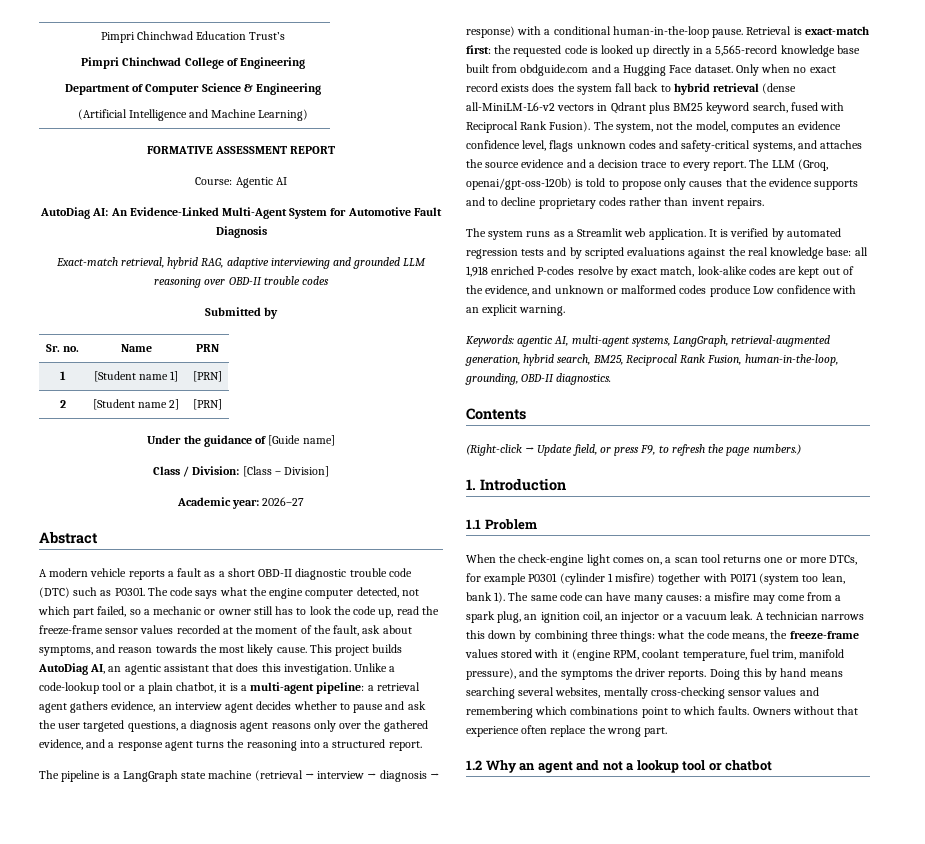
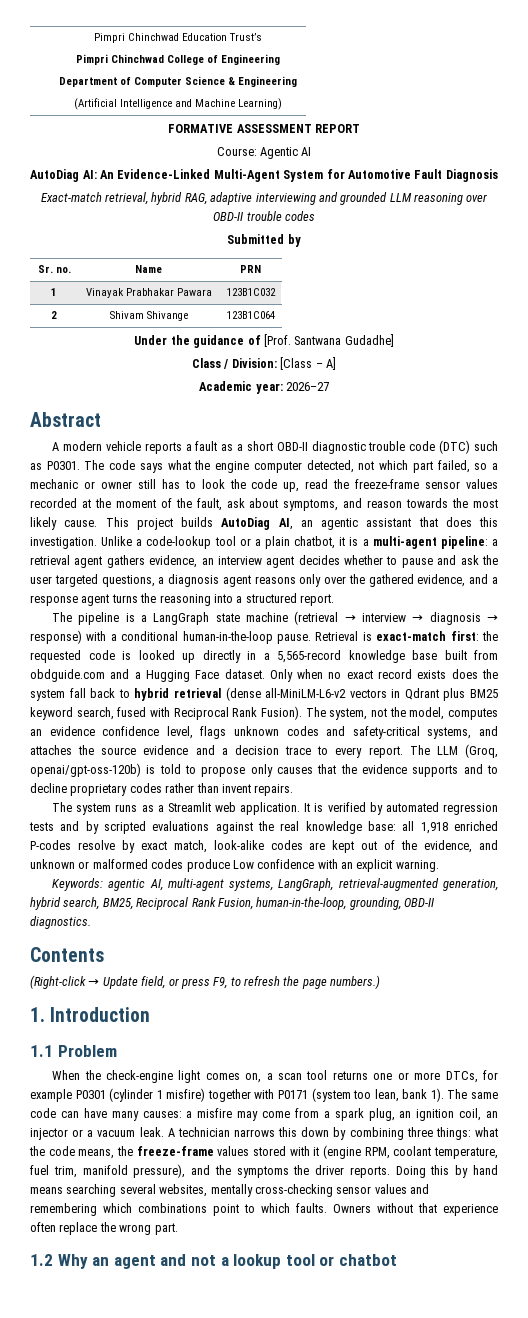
[93,371,179,382] [193,371,222,382] [59,400,66,408] [92,399,180,410] [193,399,222,410] [Student name 1] | [PRN] // 2 | [Student name 2] | [PRN] -> [85,288,212,298] [226,288,276,296] [51,311,57,319] [109,311,188,321] [226,311,275,319] Vinayak Prabhakar Pawara | 123B1C032 // 2 | Shivam Shivange | 123B1C064
[268,435,335,446] [Guide name] -> [263,334,394,347] [Prof. Santwana Gudadhe]
[284,466,330,477] Division] -> [325,357,336,370] A]

